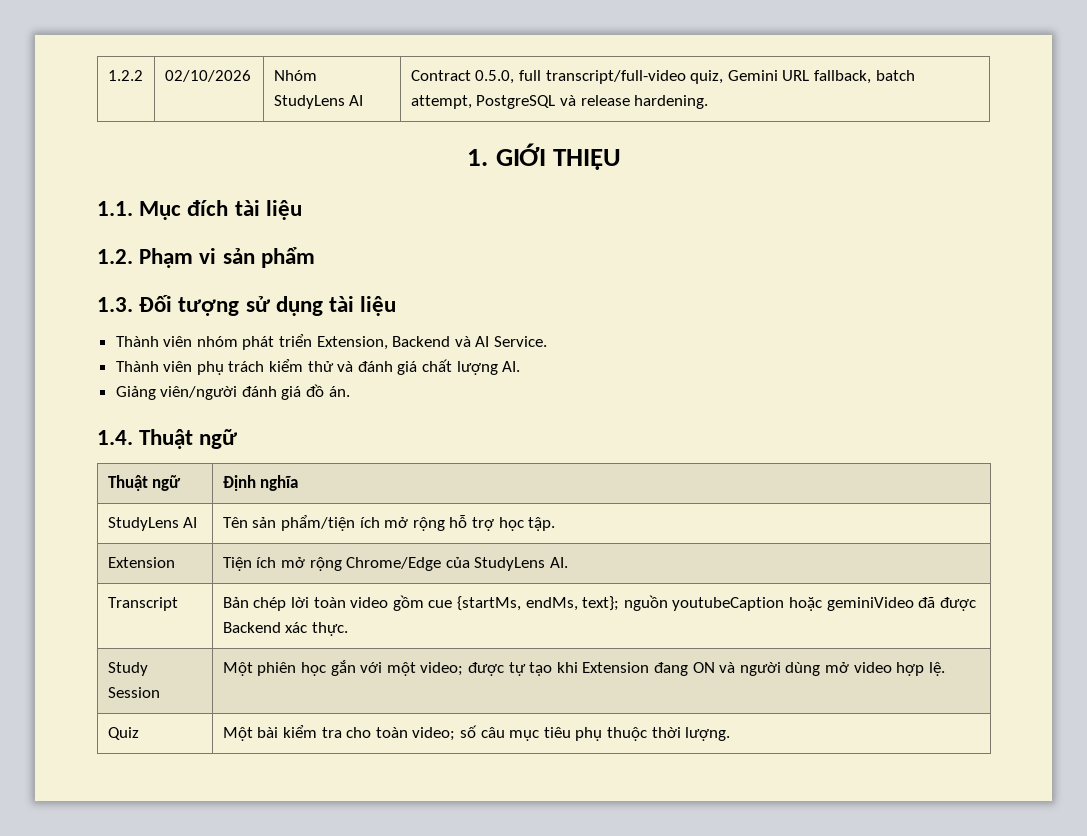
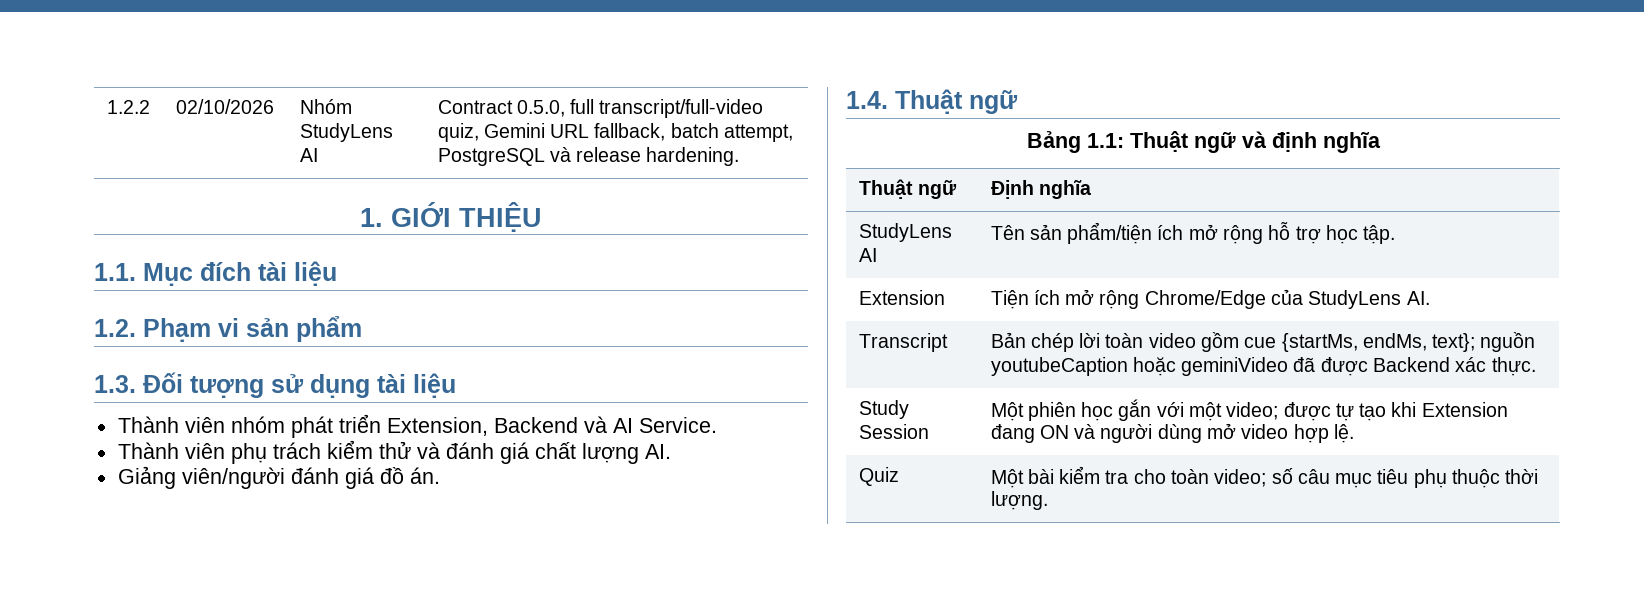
(239, 439) none -> [1026,131,1381,153] // Bảng 1.1: Thuật ngữ và định nghĩa

